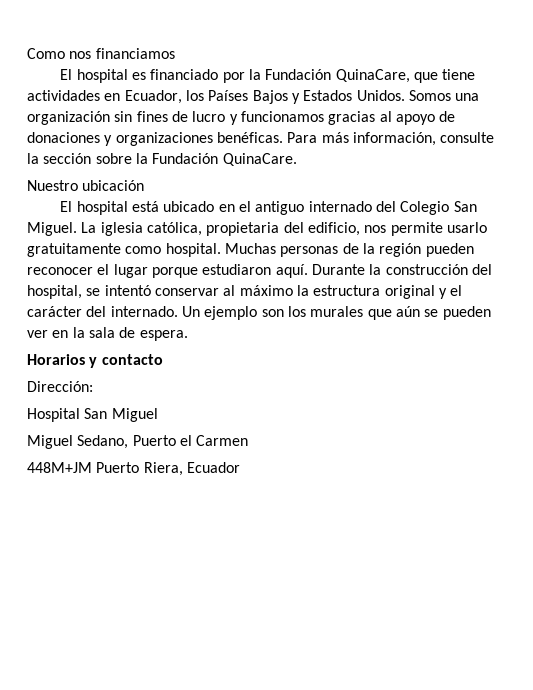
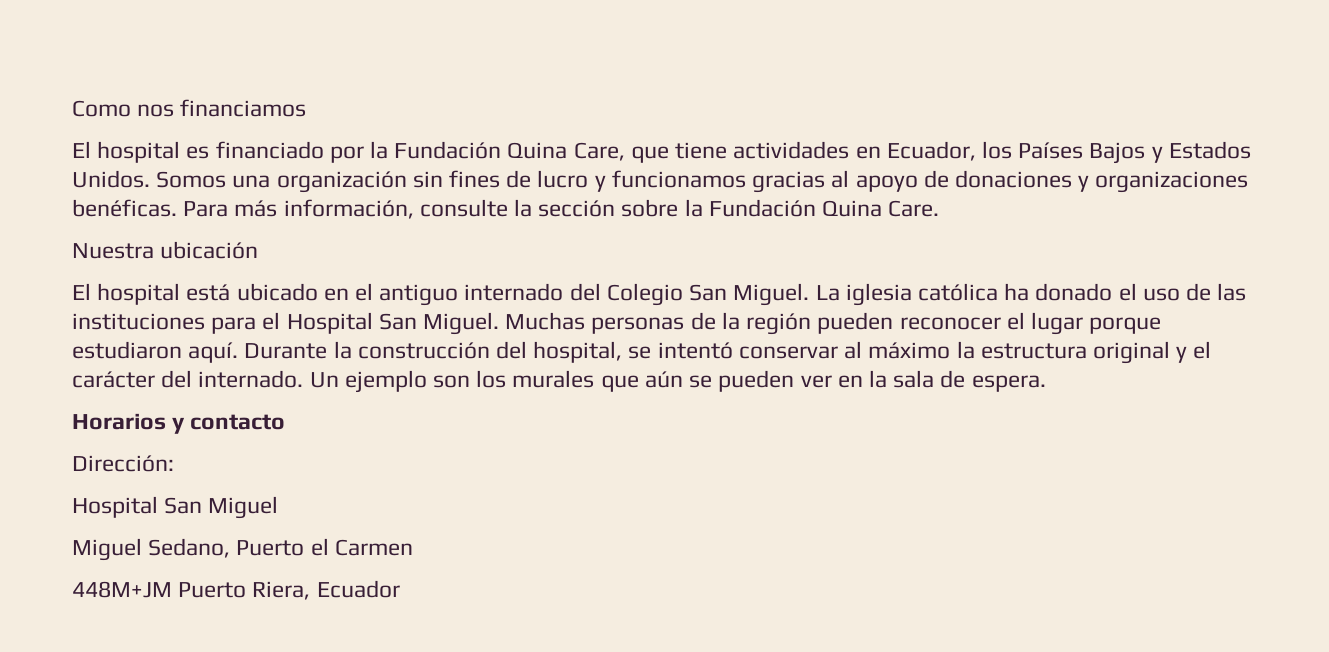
[335,69,410,83] QuinaCare, -> [507,142,625,161] Quina Care,
[222,153,297,166] [27,180,78,191] QuinaCare. // Nuestro -> [822,200,940,217] [72,243,154,259] Quina Care. // Nuestra
[146,222,487,236] [27,243,221,257] católica, propietaria del edificio, nos permite usarlo gratuitamente como hospital. -> [917,283,1247,301] [72,312,500,335] católica ha donado el uso de las instituciones para el Hospital San Miguel.

